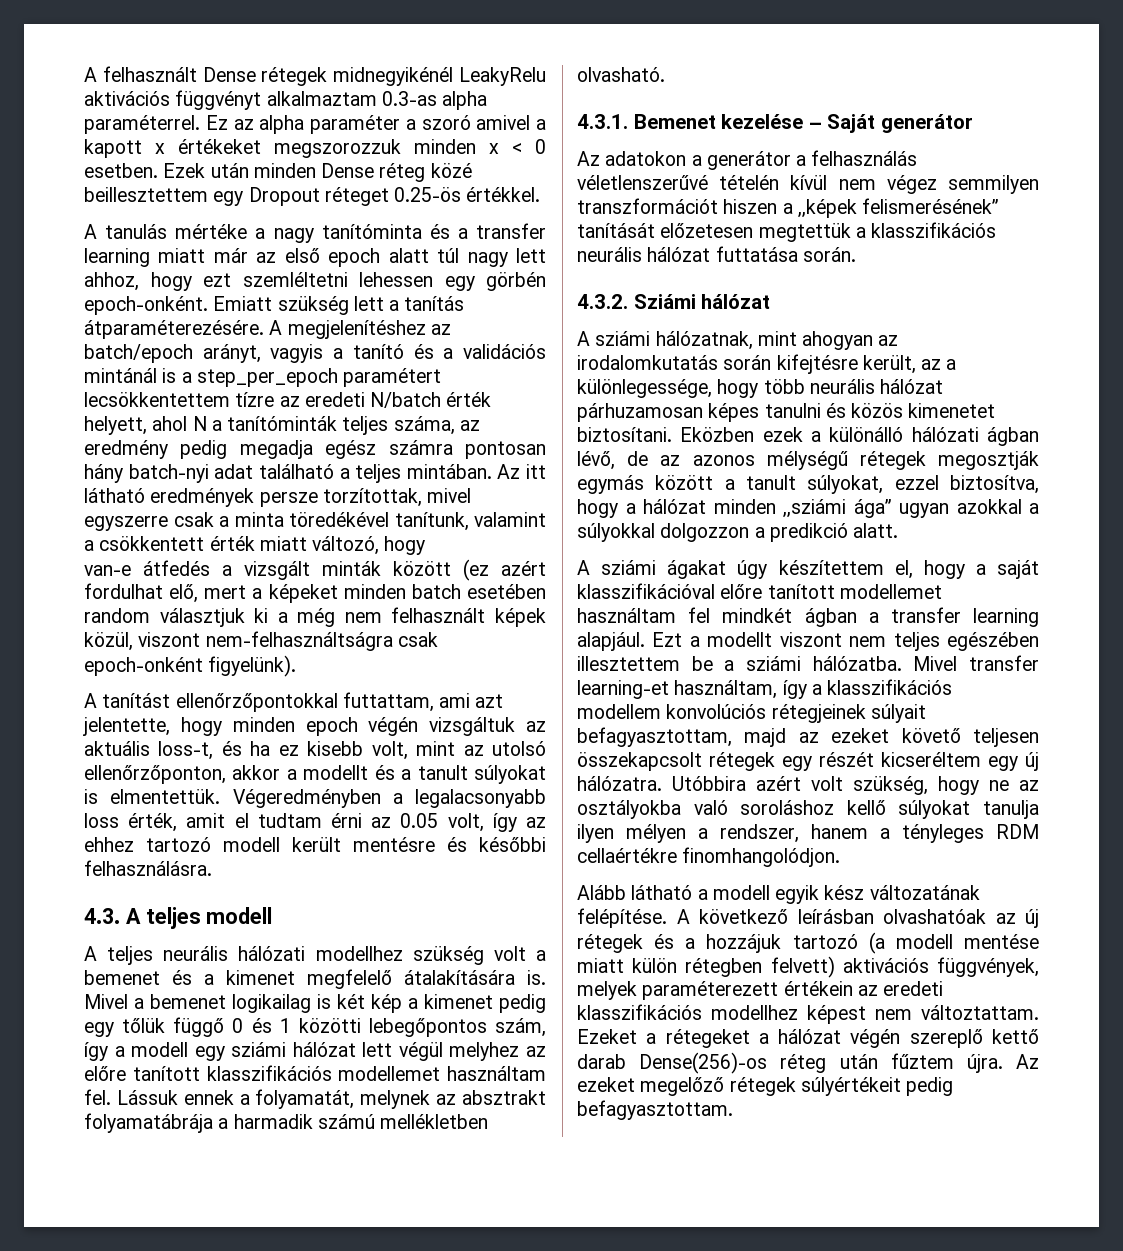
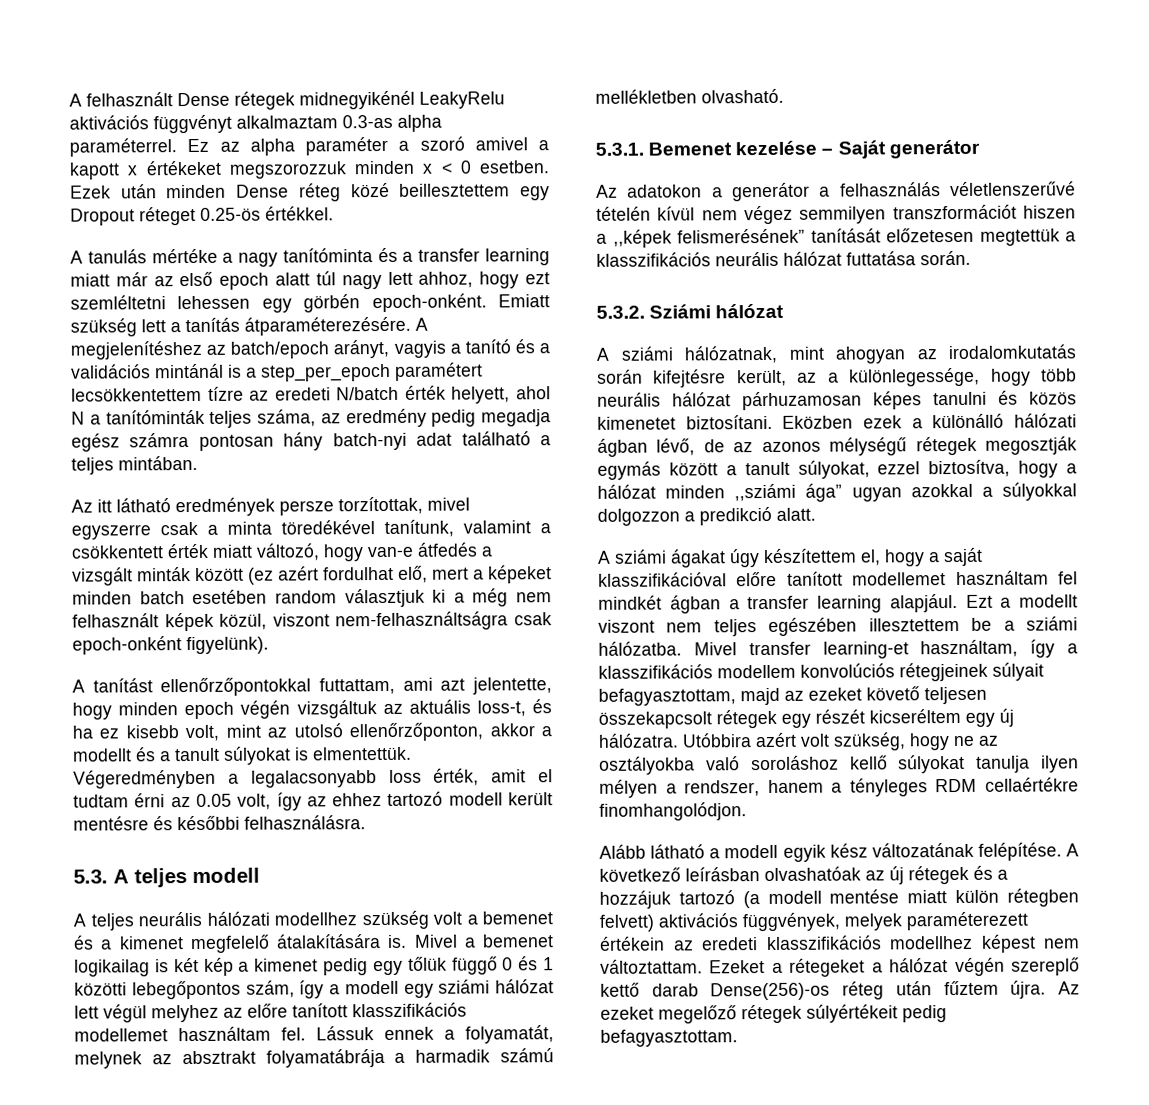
(492, 471) none -> (198, 463) //
(426, 545) // -> (364, 553) none
[84,908,120,924] 4.3. -> [73,869,108,884] 5.3.
[577,114,628,129] 4.3.1. -> [595,142,644,156] 5.3.1.
[577,294,628,309] 4.3.2. -> [596,305,645,319] 5.3.2.

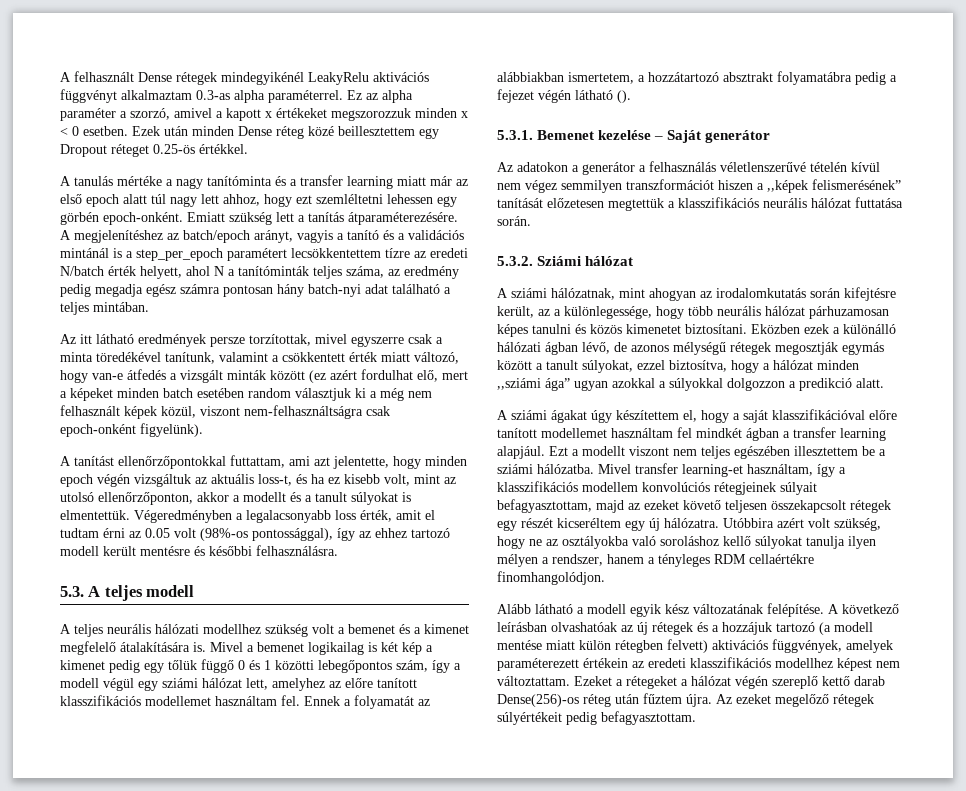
[299,90,415,110] midnegyikénél -> [221,72,304,85] mindegyikénél
[419,136,465,151] szoró -> [130,108,170,120] szorzó,
[237,793,272,810] volt, -> [174,528,333,541] volt (98%-os pontossággal),
(399, 987) none -> [103,678,134,691] végül
[74,1004,219,1023] lett végül melyhez -> [246,678,325,691] lett, amelyhez
[316,1025,554,1044] [74,1048,554,1069] [595,88,784,104] Lássuk ennek a folyamatát, melynek az absztrakt folyamatábrája a harmadik számú mellékletben olvasható. -> [304,695,430,709] [497,71,897,85] [497,89,631,103] Ennek a folyamatát az alábbiakban ismertetem, a hozzátartozó absztrakt folyamatábra pedig a fejezet végén látható ().
[733,442,754,453] az -> (627, 347) none
[844,913,902,931] melyek -> [846,640,893,653] amelyek

